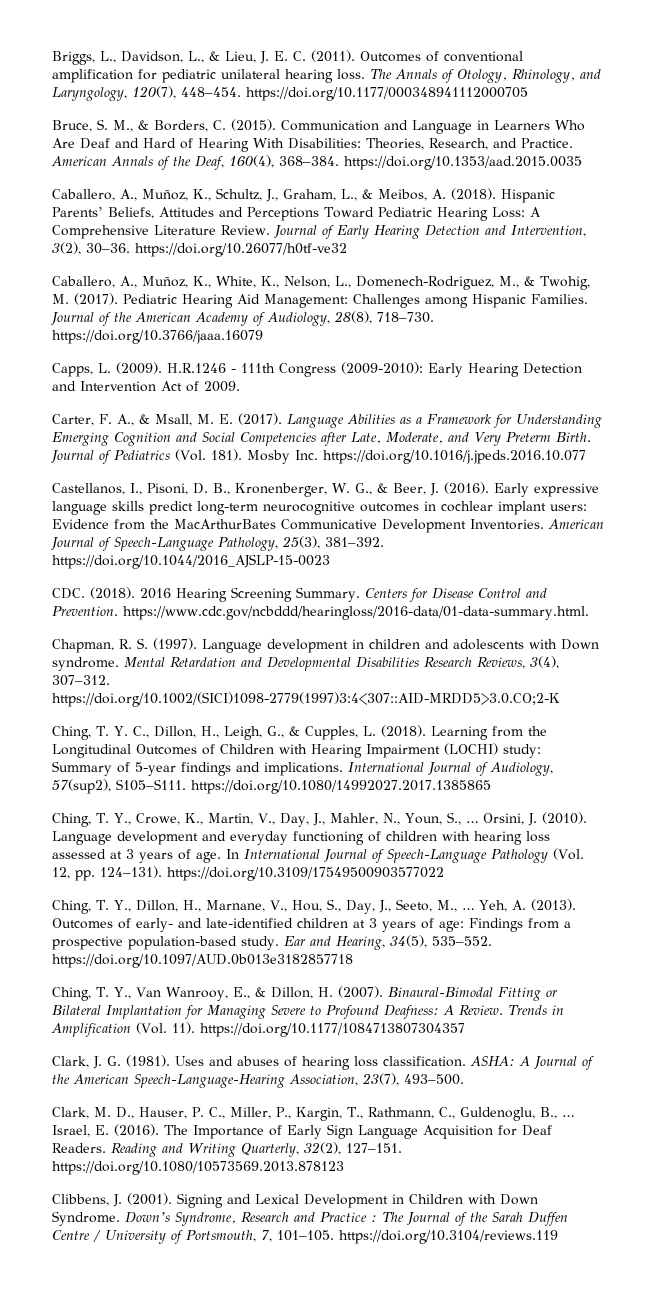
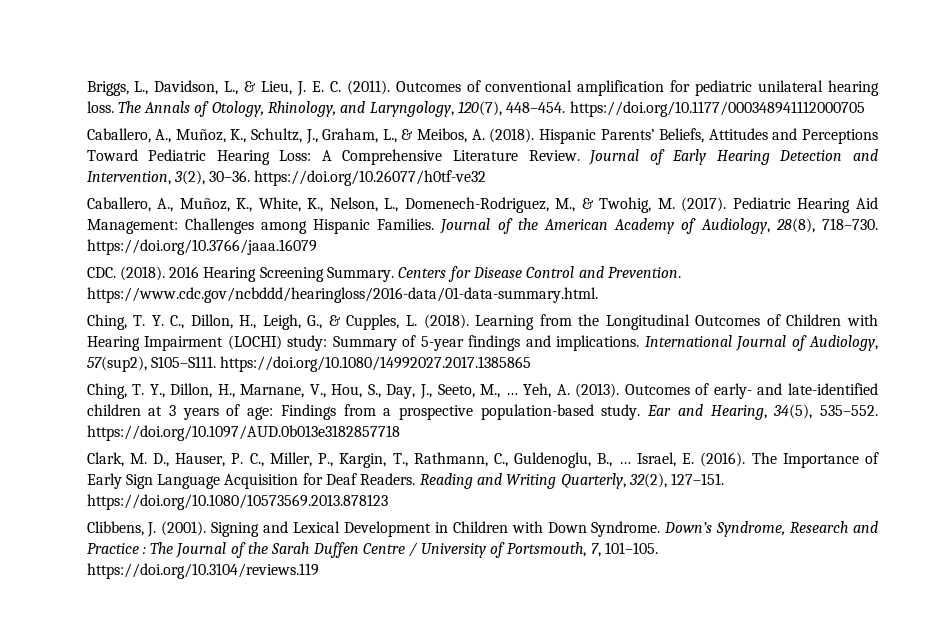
[52,119,586,134] [52,138,574,152] [51,155,583,170] // Bruce, S. M., & Borders, C. (2015). Communication and Language in Learners Who Are Deaf and Hard of Hearing With Disabilities: Theories, Research, and Practice. American Annals of the Deaf, 160(4), 368–384. https://doi.org/10.1353/aad.2015.0035 -> (865, 109) none
[52,362,583,377] [52,381,241,392] [52,413,603,428] [52,432,592,446] [51,449,587,464] [52,482,600,497] [52,501,588,515] [52,519,605,533] [51,536,385,551] [52,554,331,569] // Capps, L. (2009). H.R.1246 - 111th Congress (2009-2010): Early Hearing Detection and Intervention Act of 2009. // Carter, F. A., & Msall, M. E. (2017). Language Abilities as a Framework for Understanding Emerging Cognition and Social Competencies after Late, Moderate, and Very Preterm Birth. Journal of Pediatrics (Vol. 181). Mosby Inc. https://doi.org/10.1016/j.jpeds.2016.10.077 // Castellanos, I., Pisoni, D. B., Kronenberger, W. G., & Beer, J. (2016). Early expressive language skills predict long-term neurocognitive outcomes in cochlear implant users: Evidence from the MacArthurBates Communicative Development Inventories. American Journal of Speech-Language Pathology, 25(3), 381–392. https://doi.org/10.1044/2016_AJSLP-15-0023 -> (317, 247) none
[52,638,600,653] [52,656,560,671] [52,675,111,686] [52,692,561,707] // Chapman, R. S. (1997). Language development in children and adolescents with Down syndrome. Mental Retardation and Developmental Disabilities Research Reviews, 3(4), 307–312. https://doi.org/10.1002/(SICI)1098-2779(1997)3:4<307::AID-MRDD5>3.0.CO;2-K -> (598, 295) none
[52,812,588,827] [52,831,551,845] [52,848,585,863] [52,866,445,881] // Ching, T. Y., Crowe, K., Martin, V., Day, J., Mahler, N., Youn, S., … Orsini, J. (2010). Language development and everyday functioning of children with hearing loss assessed at 3 years of age. In International Journal of Speech-Language Pathology (Vol. 12, pp. 124–131). https://doi.org/10.3109/17549500903577022 -> (532, 364) none
[52,986,559,1001] [52,1005,565,1019] [51,1022,466,1037] [52,1055,595,1070] [52,1073,465,1088] // Ching, T. Y., Van Wanrooy, E., & Dillon, H. (2007). Binaural-Bimodal Fitting or Bilateral Implantation for Managing Severe to Profound Deafness: A Review. Trends in Amplification (Vol. 11). https://doi.org/10.1177/1084713807304357 // Clark, J. G. (1981). Uses and abuses of hearing loss classification. ASHA: A Journal of the American Speech-Language-Hearing Association, 23(7), 493–500. -> (400, 433) none

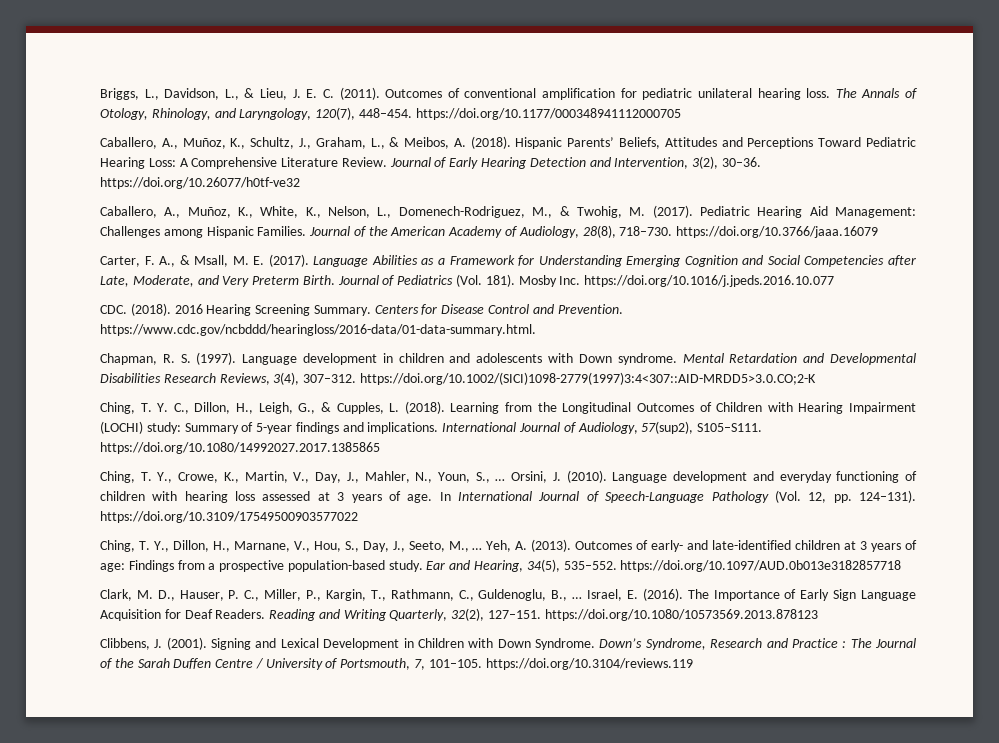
(317, 247) none -> [99,254,916,267] [99,274,835,287] // Carter, F. A., & Msall, M. E. (2017). Language Abilities as a Framework for Understanding Emerging Cognition and Social Competencies after Late, Moderate, and Very Preterm Birth. Journal of Pediatrics (Vol. 181). Mosby Inc. https://doi.org/10.1016/j.jpeds.2016.10.077
(598, 295) none -> [99,352,916,365] [99,372,816,385] // Chapman, R. S. (1997). Language development in children and adolescents with Down syndrome. Mental Retardation and Developmental Disabilities Research Reviews, 3(4), 307–312. https://doi.org/10.1002/(SICI)1098-2779(1997)3:4<307::AID-MRDD5>3.0.CO;2-K
(532, 364) none -> [99,470,917,483] [99,490,916,503] [99,511,358,523] // Ching, T. Y., Crowe, K., Martin, V., Day, J., Mahler, N., Youn, S., … Orsini, J. (2010). Language development and everyday functioning of children with hearing loss assessed at 3 years of age. In International Journal of Speech-Language Pathology (Vol. 12, pp. 124–131). https://doi.org/10.3109/17549500903577022

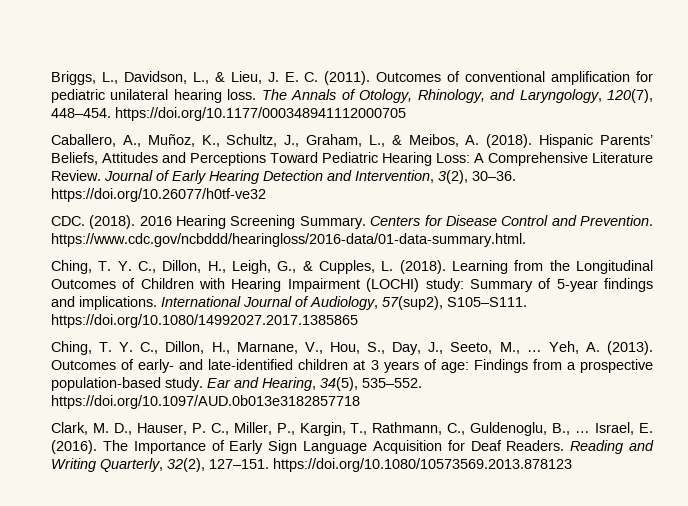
[99,205,916,218] [99,225,879,238] [99,254,916,267] [99,274,835,287] // Caballero, A., Muñoz, K., White, K., Nelson, L., Domenech-Rodriguez, M., & Twohig, M. (2017). Pediatric Hearing Aid Management: Challenges among Hispanic Families. Journal of the American Academy of Audiology, 28(8), 718–730. https://doi.org/10.3766/jaaa.16079 // Carter, F. A., & Msall, M. E. (2017). Language Abilities as a Framework for Understanding Emerging Cognition and Social Competencies after Late, Moderate, and Very Preterm Birth. Journal of Pediatrics (Vol. 181). Mosby Inc. https://doi.org/10.1016/j.jpeds.2016.10.077 -> (266, 195) none
[99,352,916,365] [99,372,816,385] // Chapman, R. S. (1997). Language development in children and adolescents with Down syndrome. Mental Retardation and Developmental Disabilities Research Reviews, 3(4), 307–312. https://doi.org/10.1002/(SICI)1098-2779(1997)3:4<307::AID-MRDD5>3.0.CO;2-K -> (526, 240) none
[157,470,917,483] [99,490,916,503] [99,511,358,523] [99,540,169,552] Y., Crowe, K., Martin, V., Day, J., Mahler, N., Youn, S., … Orsini, J. (2010). Language development and everyday functioning of children with hearing loss assessed at 3 years of age. In International Journal of Speech-Language Pathology (Vol. 12, pp. 124–131). https://doi.org/10.3109/17549500903577022 // Ching, T. Y., -> [119,342,159,354] Y. C.,
[99,637,916,650] [99,658,693,670] // Clibbens, J. (2001). Signing and Lexical Development in Children with Down Syndrome. Down’s Syndrome, Research and Practice : The Journal of the Sarah Duffen Centre / University of Portsmouth, 7, 101–105. https://doi.org/10.3104/reviews.119 -> (572, 465) none

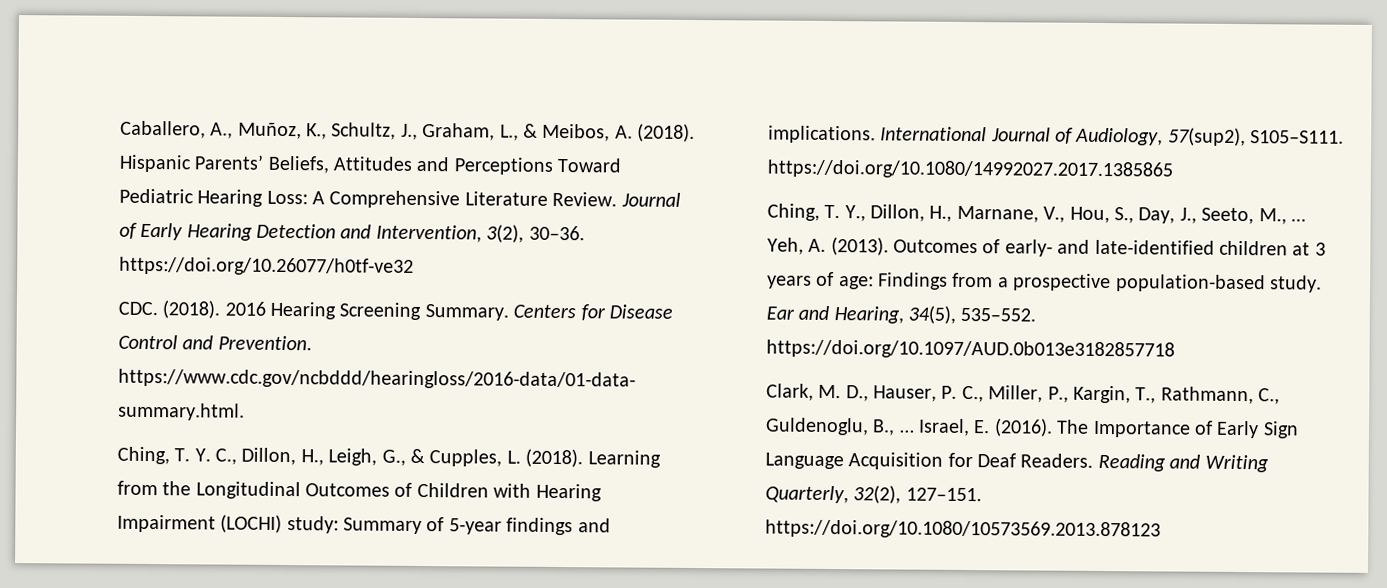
[50,71,654,85] [50,89,653,103] [50,107,406,121] Briggs, L., Davidson, L., & Lieu, J. E. C. (2011). Outcomes of conventional amplification for pediatric unilateral hearing loss. The Annals of Otology, Rhinology, and Laryngology, 120(7), 448–454. https://doi.org/10.1177/000348941112000705 // -> (119, 129) none
[119,342,159,354] Y. C., -> [844,205,866,222] Y.,

